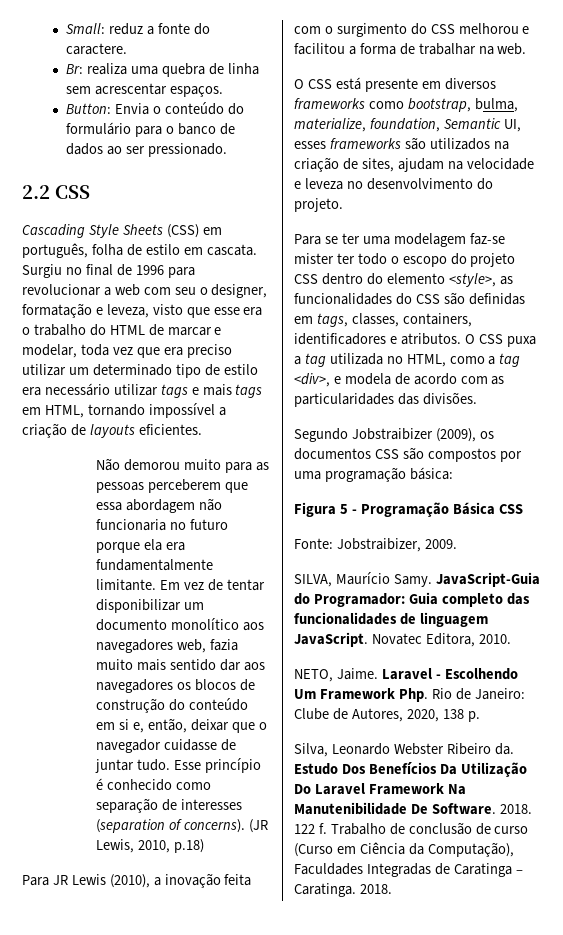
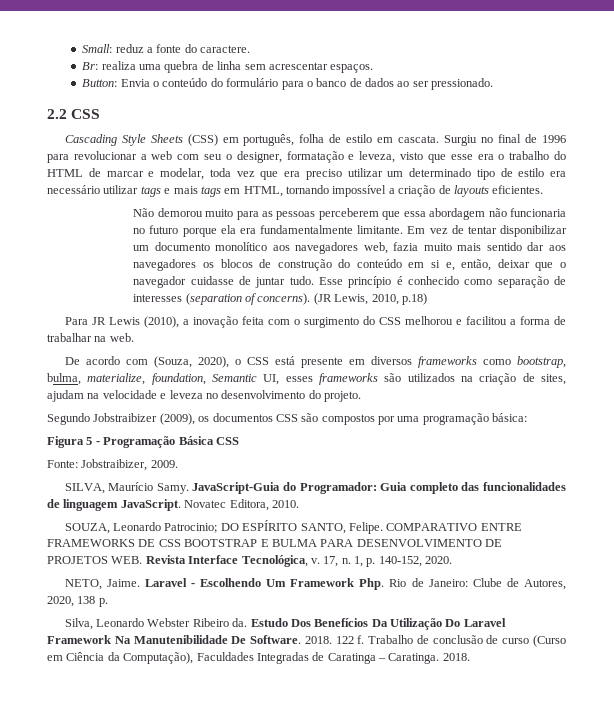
[294,79,304,89] O -> [64,356,241,368] De acordo com (Souza, 2020), o
[294,233,505,247] [294,253,516,267] [294,273,513,287] [294,292,525,305] [294,313,472,327] [294,333,536,347] [294,353,521,367] [294,373,505,387] [294,392,477,407] // Para se ter uma modelagem faz-se mister ter todo o escopo do projeto CSS dentro do elemento <style>, as funcionalidades do CSS são definidas em tags, classes, containers, identificadores e atributos. O CSS puxa a tag utilizada no HTML, como a tag <div>, e modela de acordo com as particularidades das divisões. -> (361, 396) none
(511, 639) none -> [64,520,522,534] [47,539,502,547] [47,555,453,567] // SOUZA, Leonardo Patrocinio; DO ESPÍRITO SANTO, Felipe. COMPARATIVO ENTRE FRAMEWORKS DE CSS BOOTSTRAP E BULMA PARA DESENVOLVIMENTO DE PROJETOS WEB. Revista Interface Tecnológica, v. 17, n. 1, p. 140-152, 2020.

